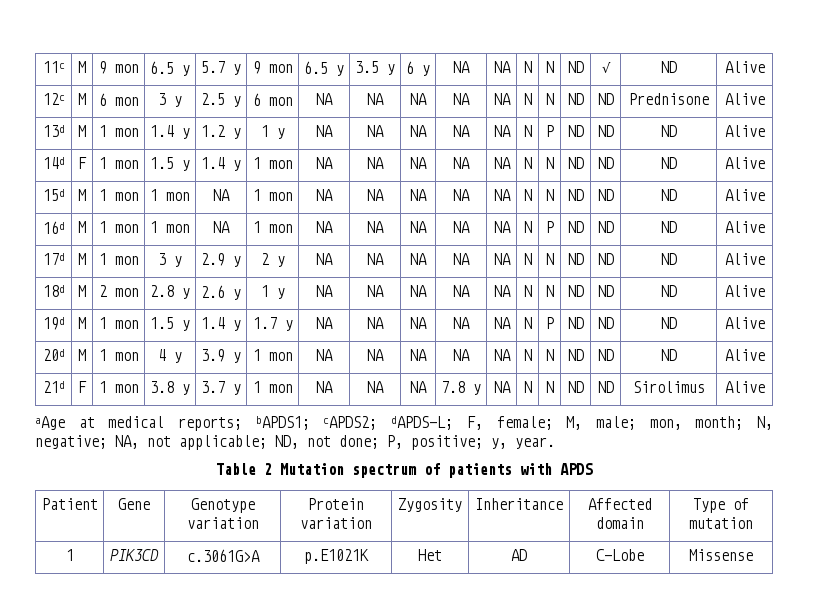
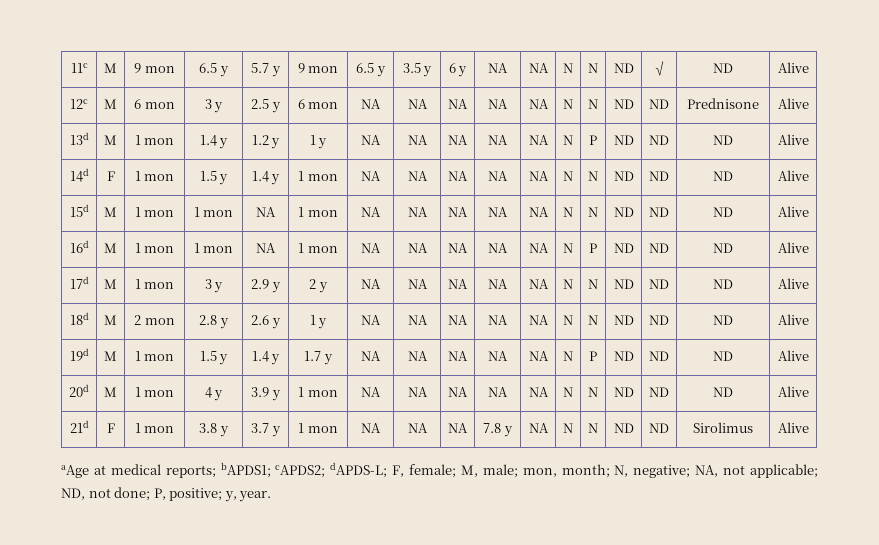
[216,463,593,478] [41,498,98,510] [118,498,150,510] [190,498,255,513] [186,517,259,529] [308,498,364,510] [300,517,372,529] [398,498,462,512] [475,498,563,510] [587,498,652,510] [595,517,644,529] [693,498,749,513] [689,517,753,529] [65,549,74,561] [110,549,159,561] [186,549,260,562] [304,549,369,564] [418,549,442,561] [511,549,527,561] [595,549,644,561] [689,549,753,561] // Table 2 Mutation spectrum of patients with APDS // Patient | Gene | Genotype variation | Protein variation | Zygosity | Inheritance | Affected domain | Type of mutation // 1 | PIK3CD | c.3061G>A | p.E1021K | Het | AD | C-Lobe | Missense -> (272, 496) none

